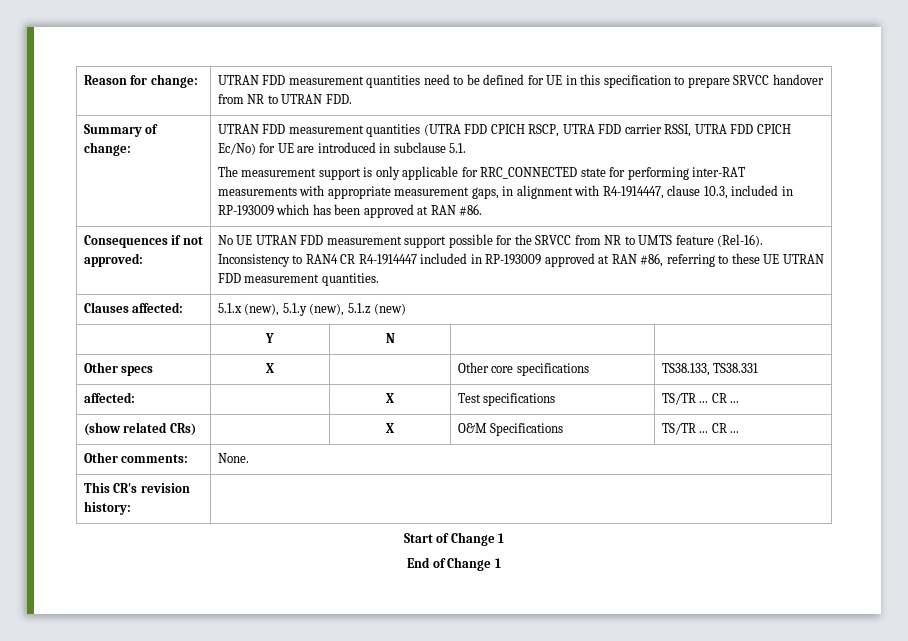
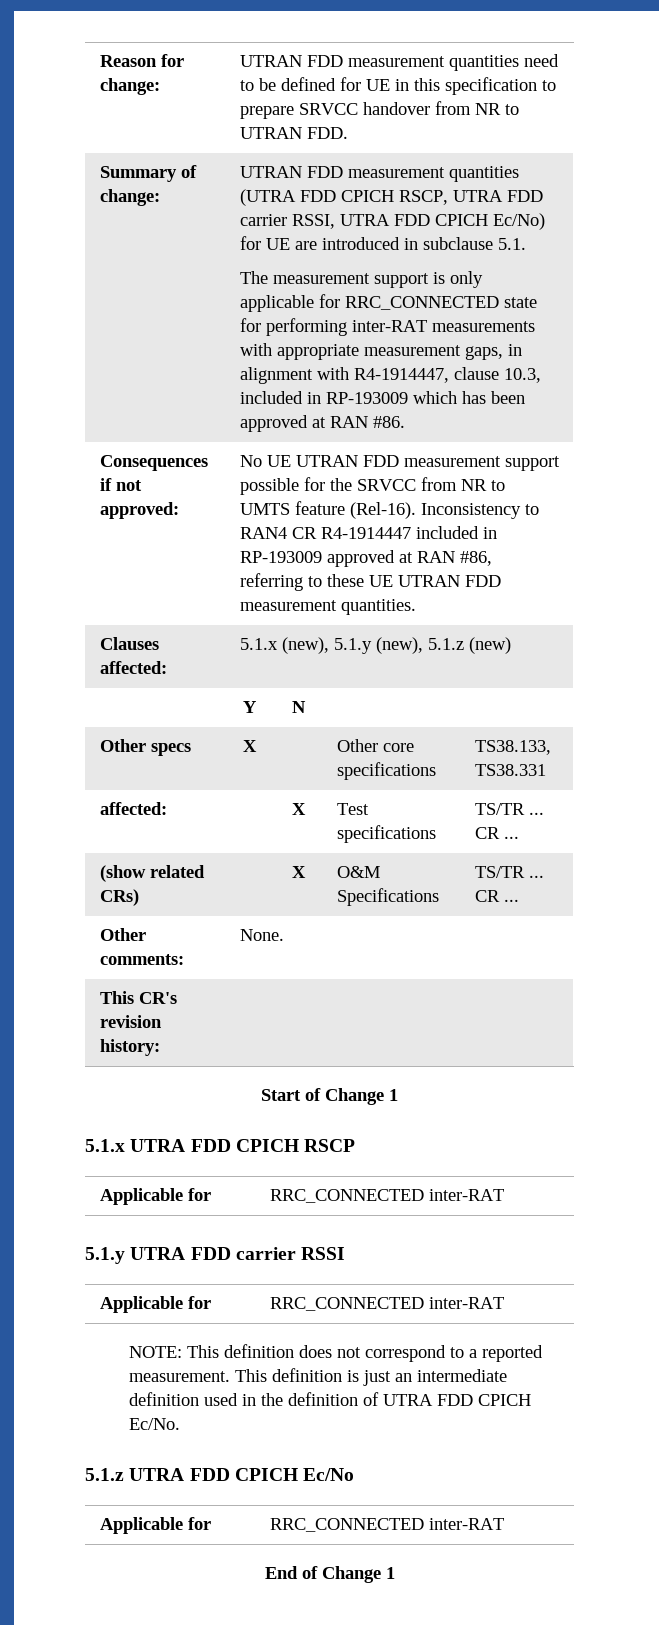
(505, 538) none -> [85,1139,356,1152] [99,1188,211,1205] [269,1189,504,1203] [85,1247,346,1264] [99,1296,211,1313] [269,1297,504,1311] [129,1344,544,1362] [129,1368,508,1386] [129,1392,532,1406] [129,1418,181,1430] [85,1468,355,1481] [99,1517,211,1534] [269,1518,504,1532] // 5.1.x UTRA FDD CPICH RSCP // Applicable for | RRC_CONNECTED inter-RAT // 5.1.y UTRA FDD carrier RSSI // Applicable for | RRC_CONNECTED inter-RAT // NOTE: This definition does not correspond to a reported measurement. This definition is just an intermediate definition used in the definition of UTRA FDD CPICH Ec/No. // 5.1.z UTRA FDD CPICH Ec/No // Applicable for | RRC_CONNECTED inter-RAT

